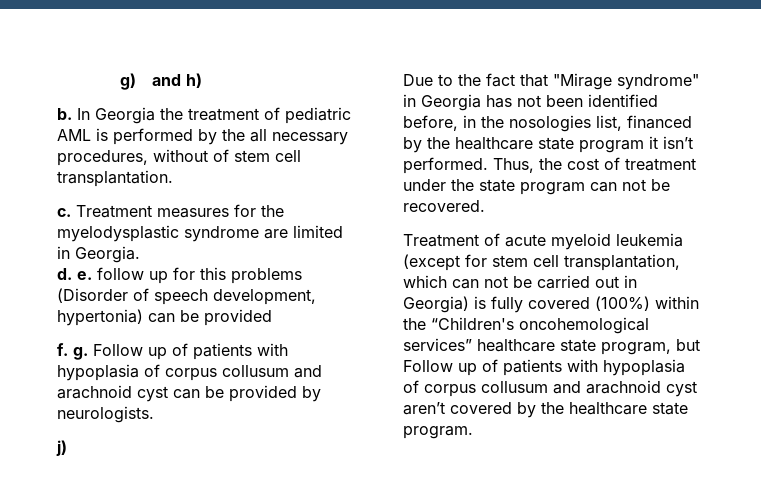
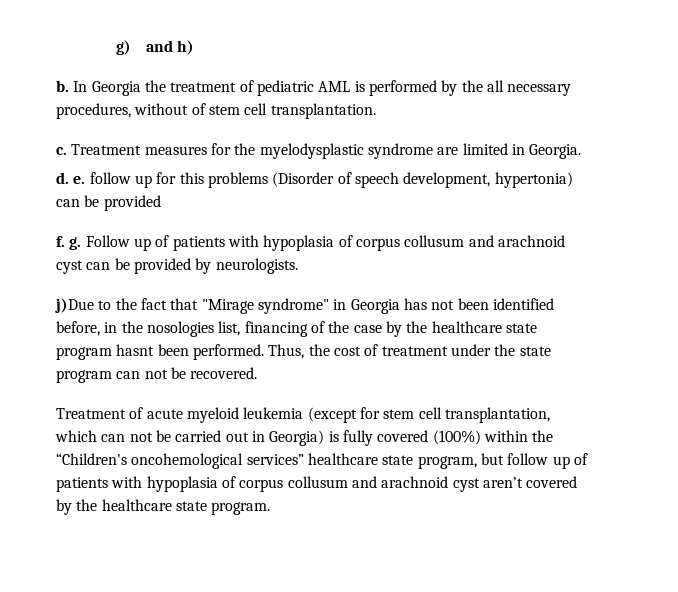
[56,440,67,456] [403,74,433,86] j) // Due -> [55,298,94,313] j)Due
[627,115,692,129] financed -> [244,321,382,337] financing of the case
[649,136,693,149] it isn’t -> [116,344,189,356] hasnt been
[403,360,453,372] Follow -> [507,453,549,465] follow

